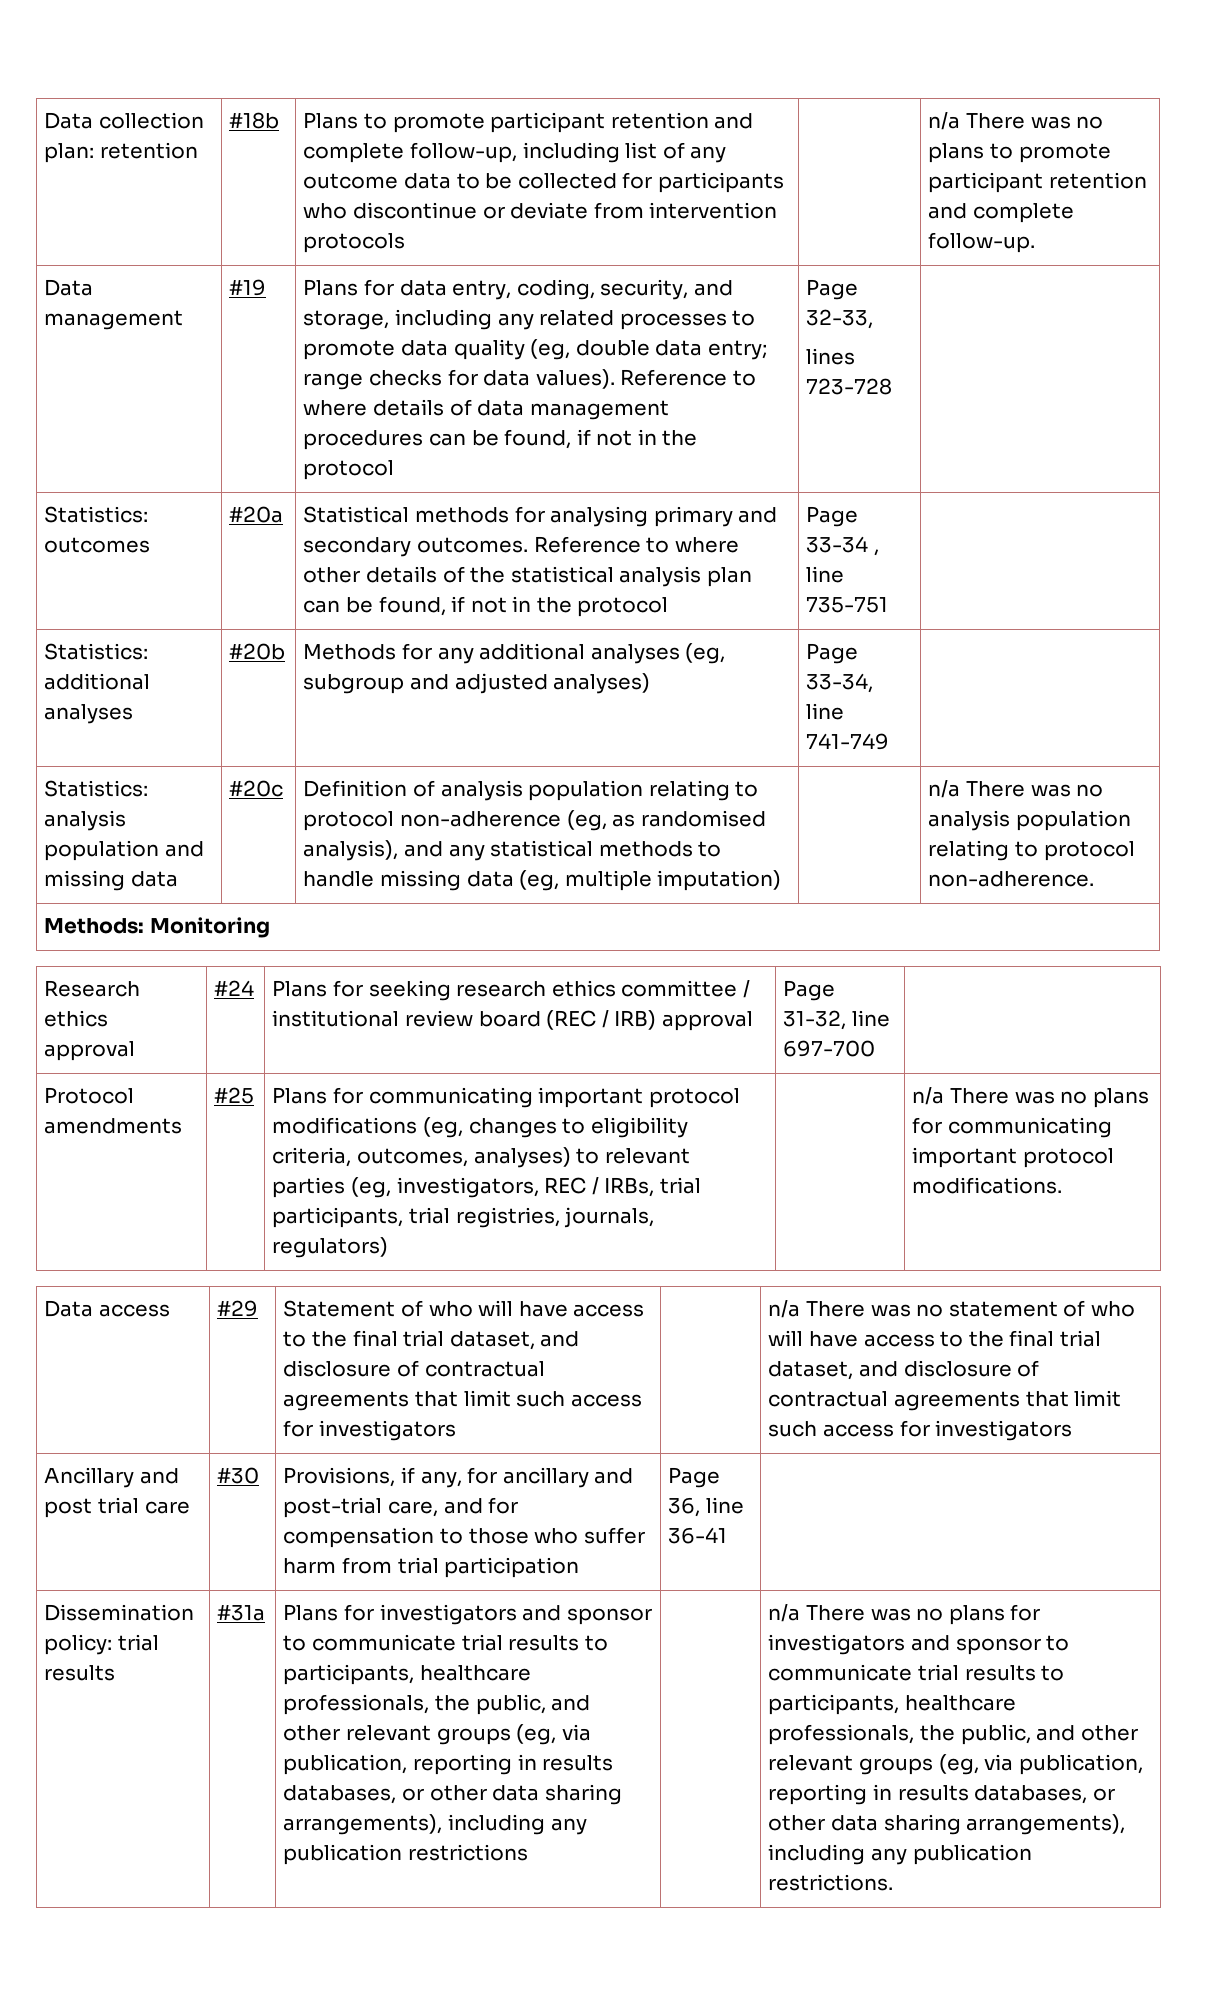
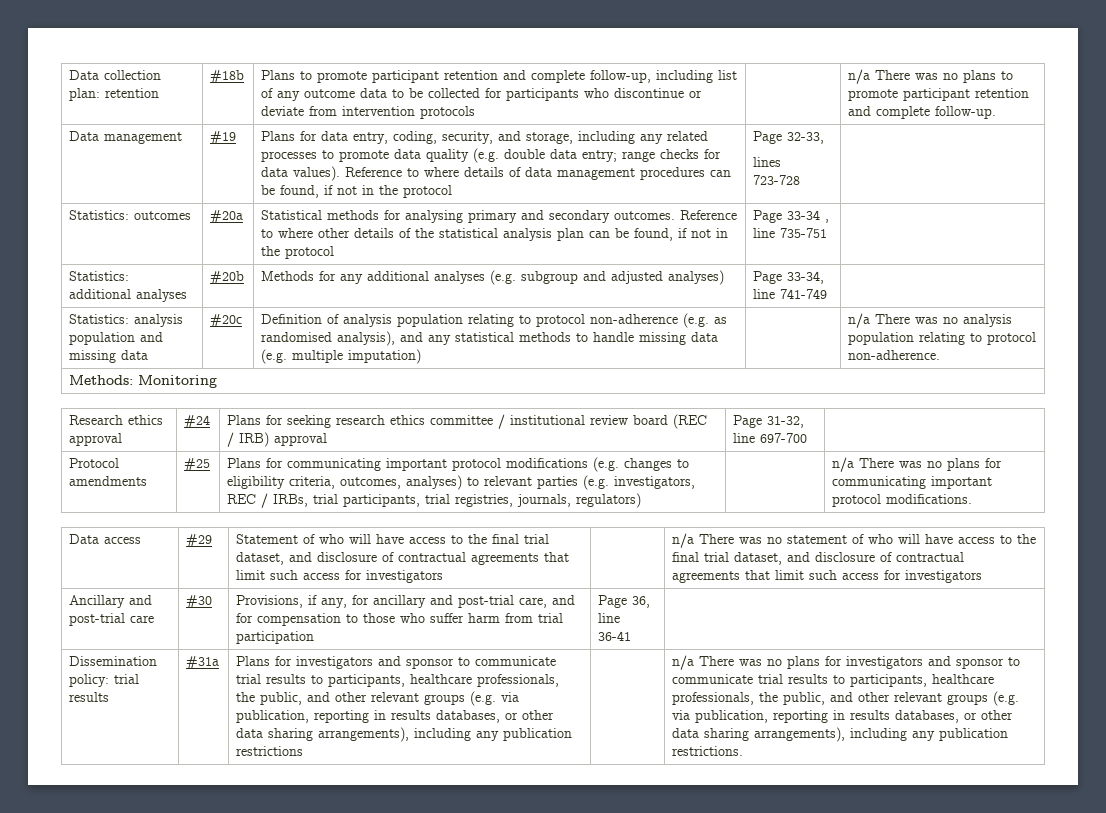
[530,339,571,360] (eg, -> [473,148,500,163] (e.g.
[685,643,726,664] (eg, -> [490,270,517,285] (e.g.
[566,810,607,831] (eg, -> [683,313,710,328] (e.g.
[519,870,560,891] (eg, -> [261,349,288,364] (e.g.
[422,1117,463,1138] (eg, -> [593,457,620,472] (e.g.
[350,1177,391,1198] (eg, -> [583,475,610,490] (e.g.
[44,1497,139,1518] post trial -> [69,613,126,626] post-trial
[516,1724,557,1745] (eg, -> [470,691,497,706] (e.g.
[938,1754,979,1775] (eg, -> [993,691,1020,706] (e.g.

